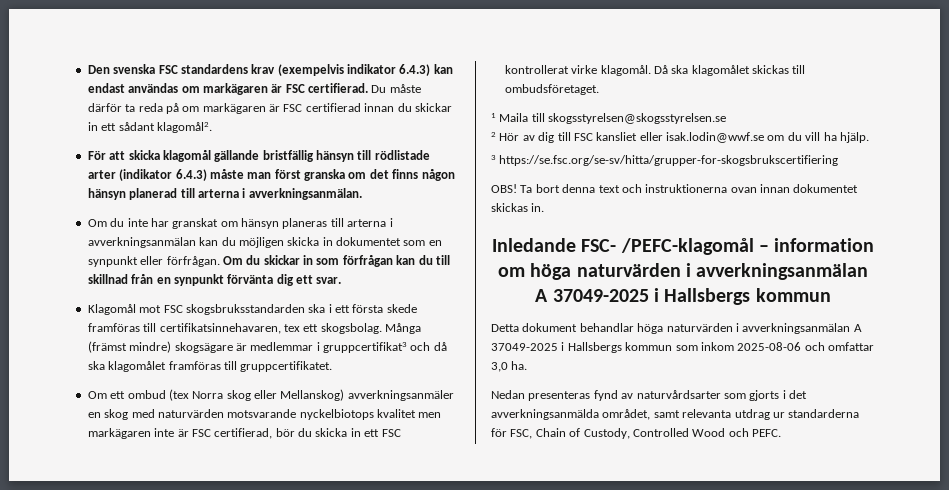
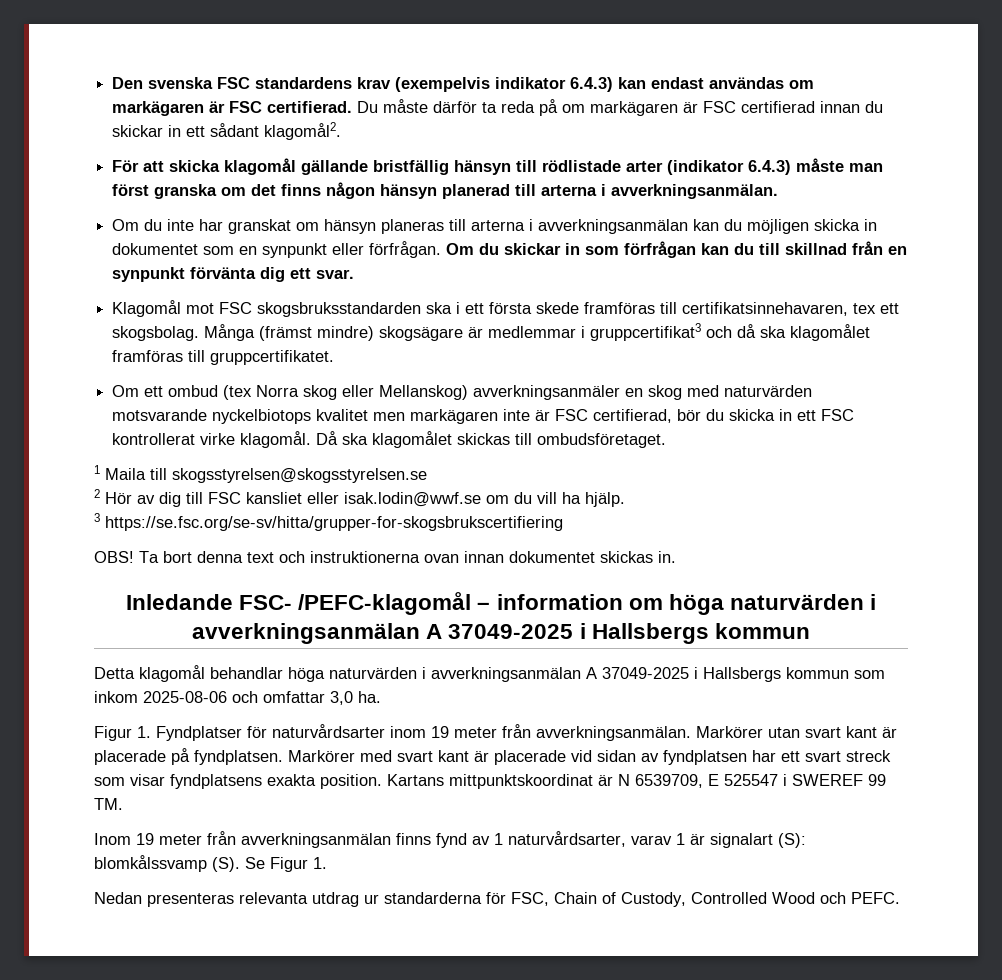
[522,323,578,332] dokument -> [139,665,205,682] klagomål
[491,390,807,401] [491,409,680,420] Nedan presenteras fynd av naturvårdsarter som gjorts i det avverkningsanmälda området, samt -> [94,724,897,741] [94,748,891,765] [94,774,886,789] [94,798,123,810] [94,831,806,848] [94,855,327,872] [94,892,234,907] Figur 1. Fyndplatser för naturvårdsarter inom 19 meter från avverkningsanmälan. Markörer utan svart kant är placerade på fyndplatsen. Markörer med svart kant är placerade vid sidan av fyndplatsen har ett svart streck som visar fyndplatsens exakta position. Kartans mittpunktskoordinat är N 6539709, E 525547 i SWEREF 99 TM. // Inom 19 meter från avverkningsanmälan finns fynd av 1 naturvårdsarter, varav 1 är signalart (S): blomkålssvamp (S). Se Figur 1. // Nedan presenteras

